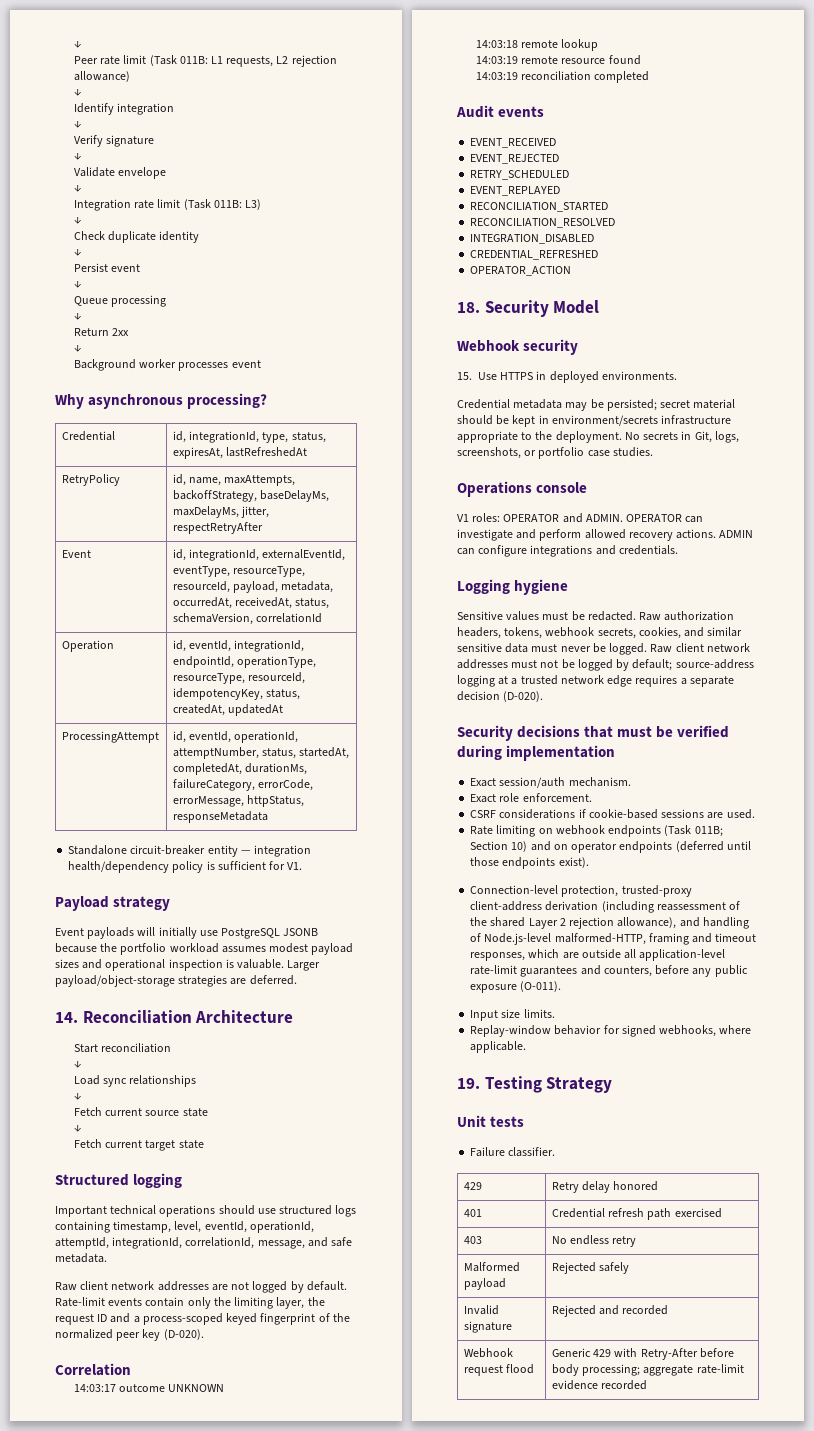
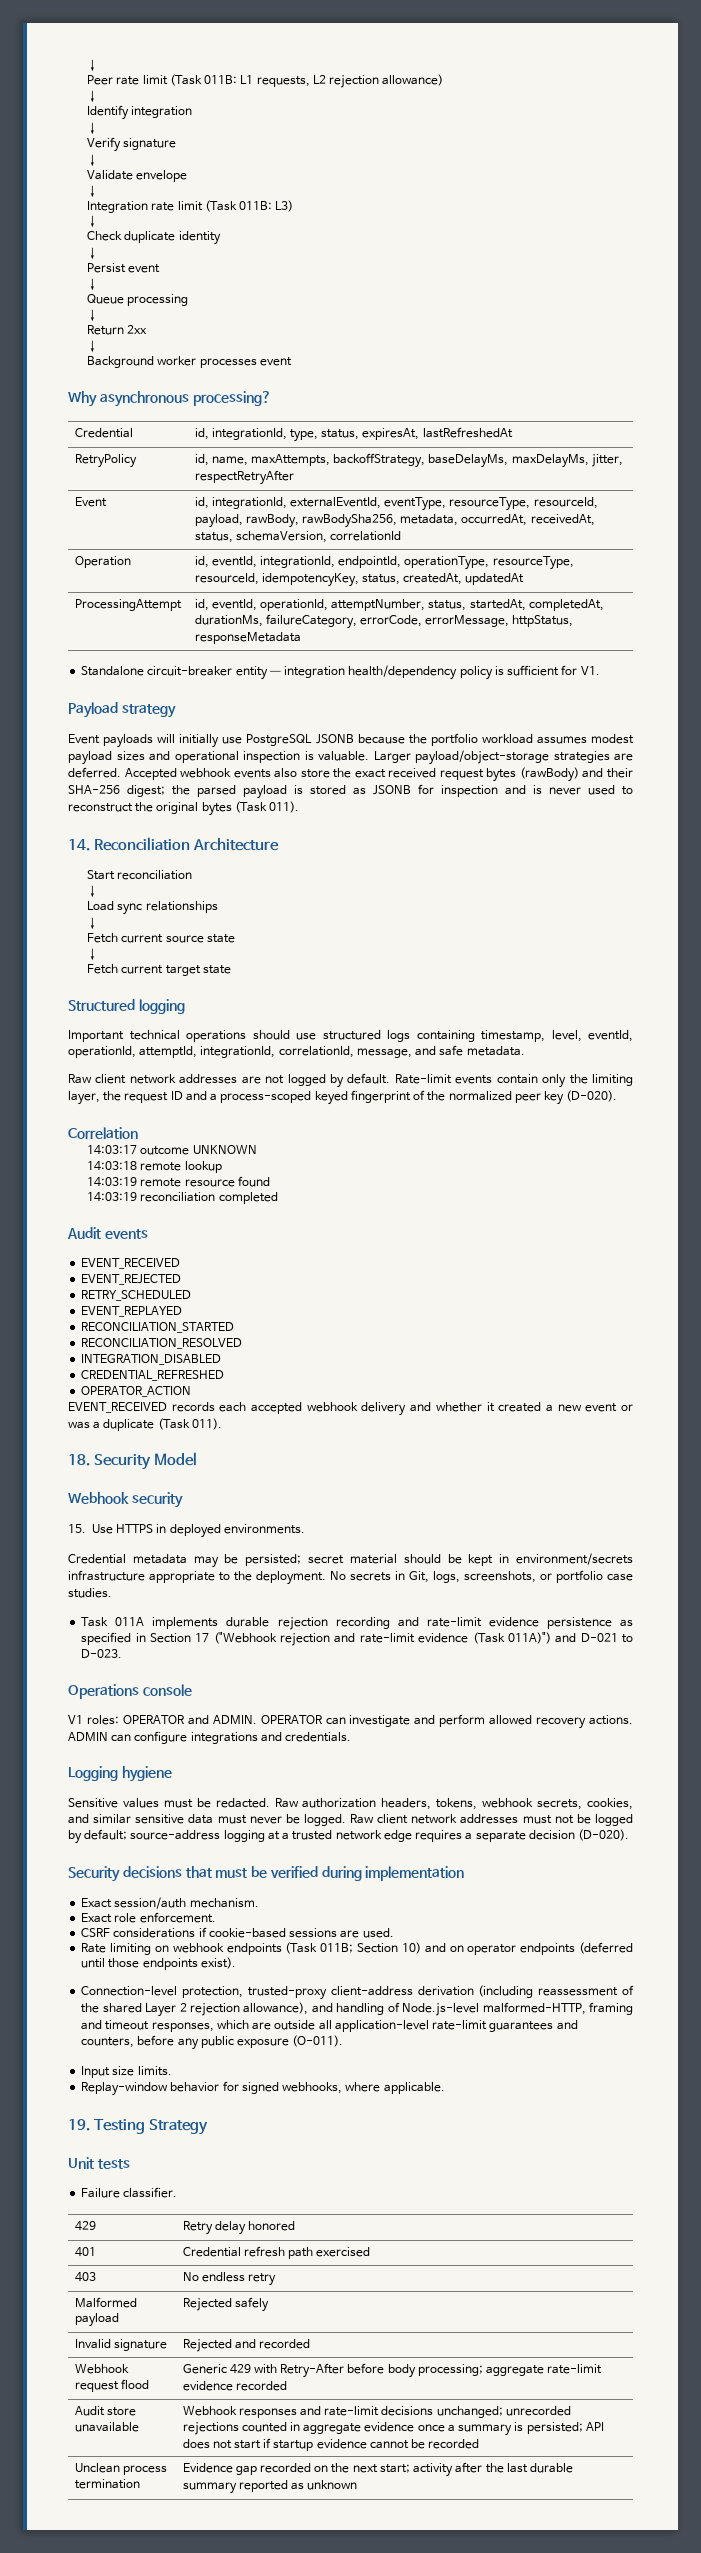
(279, 587) none -> [245,514,397,528] rawBody, rawBodySha256,
(297, 980) none -> [124,767,634,782] [68,784,633,799] [68,801,300,816] Accepted webhook events also store the exact received request bytes (rawBody) and their SHA-256 digest; the parsed payload is stored as JSONB for inspection and is never used to reconstruct the original bytes (Task 011).
(572, 271) none -> [68,1402,633,1416] [68,1418,222,1431] // EVENT_RECEIVED records each accepted webhook delivery and whether it created a new event or was a duplicate (Task 011).
(653, 452) none -> [81,1617,634,1630] [81,1632,633,1646] [81,1649,123,1658] // Task 011A implements durable rejection recording and rate-limit evidence persistence as specified in Section 17 ("Webhook rejection and rate-limit evidence (Task 011A)") and D-021 to D-023.
(648, 1385) none -> [74,2406,136,2416] [74,2422,139,2432] [182,2406,571,2418] [182,2422,604,2436] [182,2438,480,2451] [74,2463,167,2475] [74,2479,140,2489] [182,2462,574,2477] [182,2480,358,2494] // Audit store unavailable | Webhook responses and rate-limit decisions unchanged; unrecorded rejections counted in aggregate evidence once a summary is persisted; API does not start if startup evidence cannot be recorded // Unclean process termination | Evidence gap recorded on the next start; activity after the last durable summary reported as unknown

